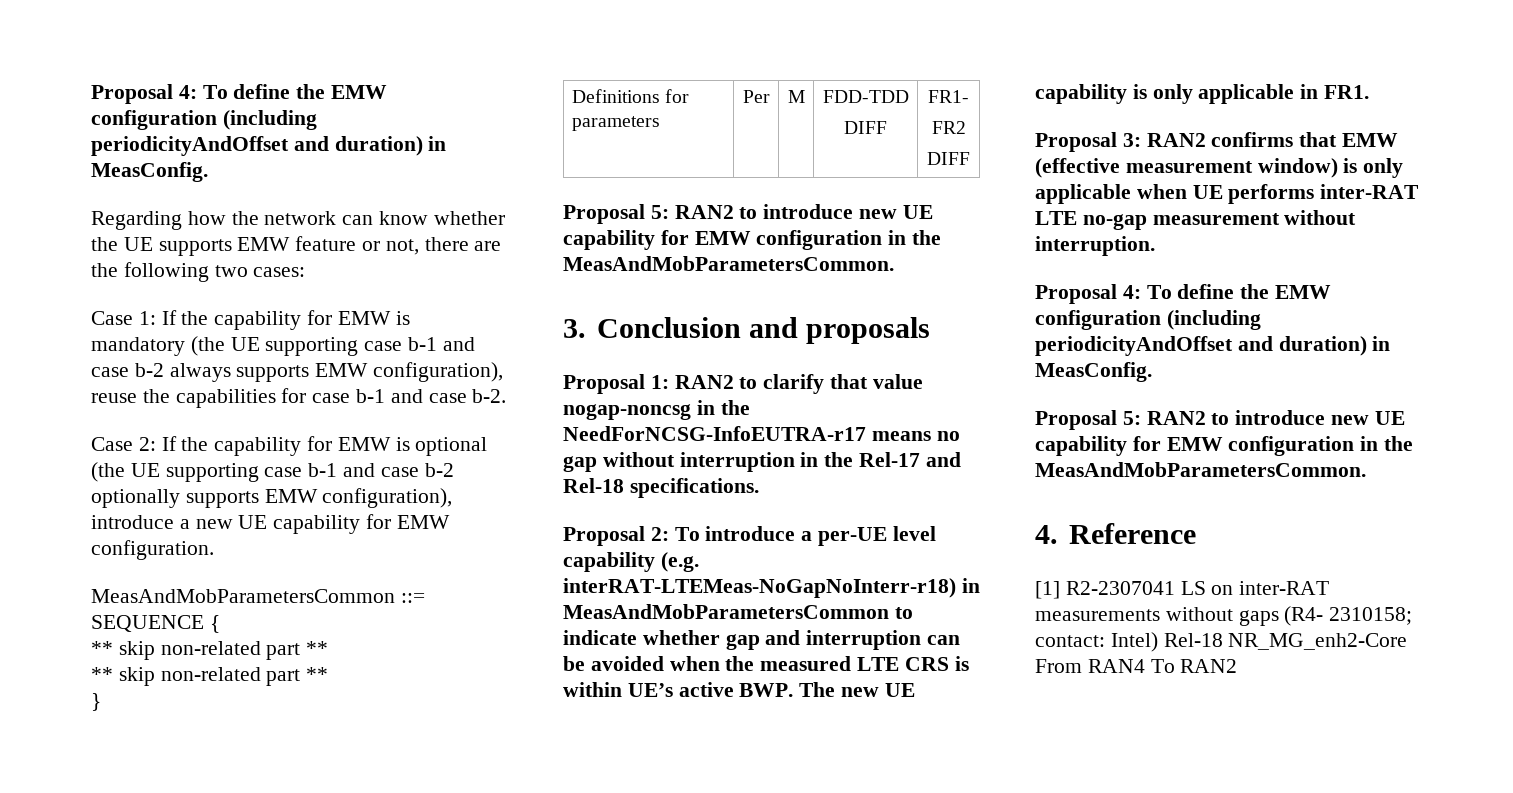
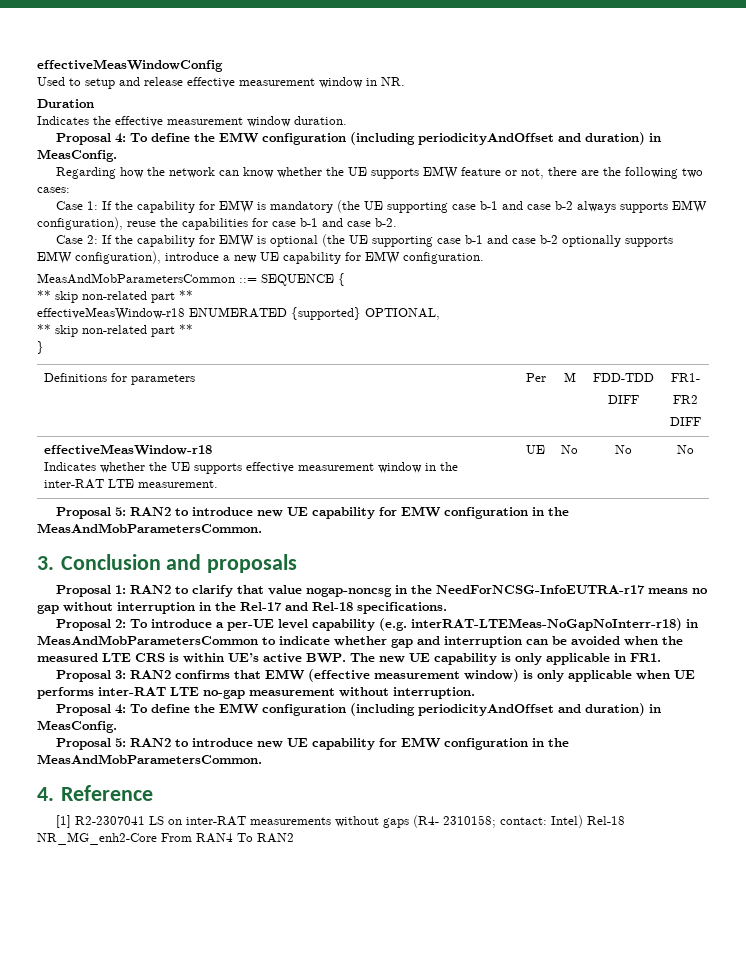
(91, 94) none -> [37,59,223,72] [37,77,405,89] [37,99,94,108] [37,116,347,127] effectiveMeasWindowConfig // Used to setup and release effective measurement window in NR. // Duration // Indicates the effective measurement window duration. //
(329, 648) none -> [37,307,440,320] // effectiveMeasWindow-r18 ENUMERATED {supported} OPTIONAL,
(970, 158) none -> [44,444,213,455] [44,462,459,474] [44,479,219,489] [526,445,545,454] [561,445,578,454] [615,445,632,454] [676,445,694,454] // effectiveMeasWindow-r18 // Indicates whether the UE supports effective measurement window in the inter-RAT LTE measurement. | UE | No | No | No

